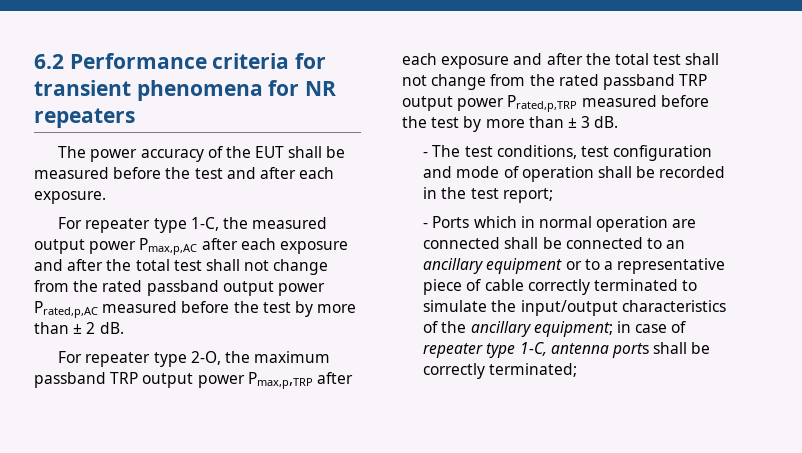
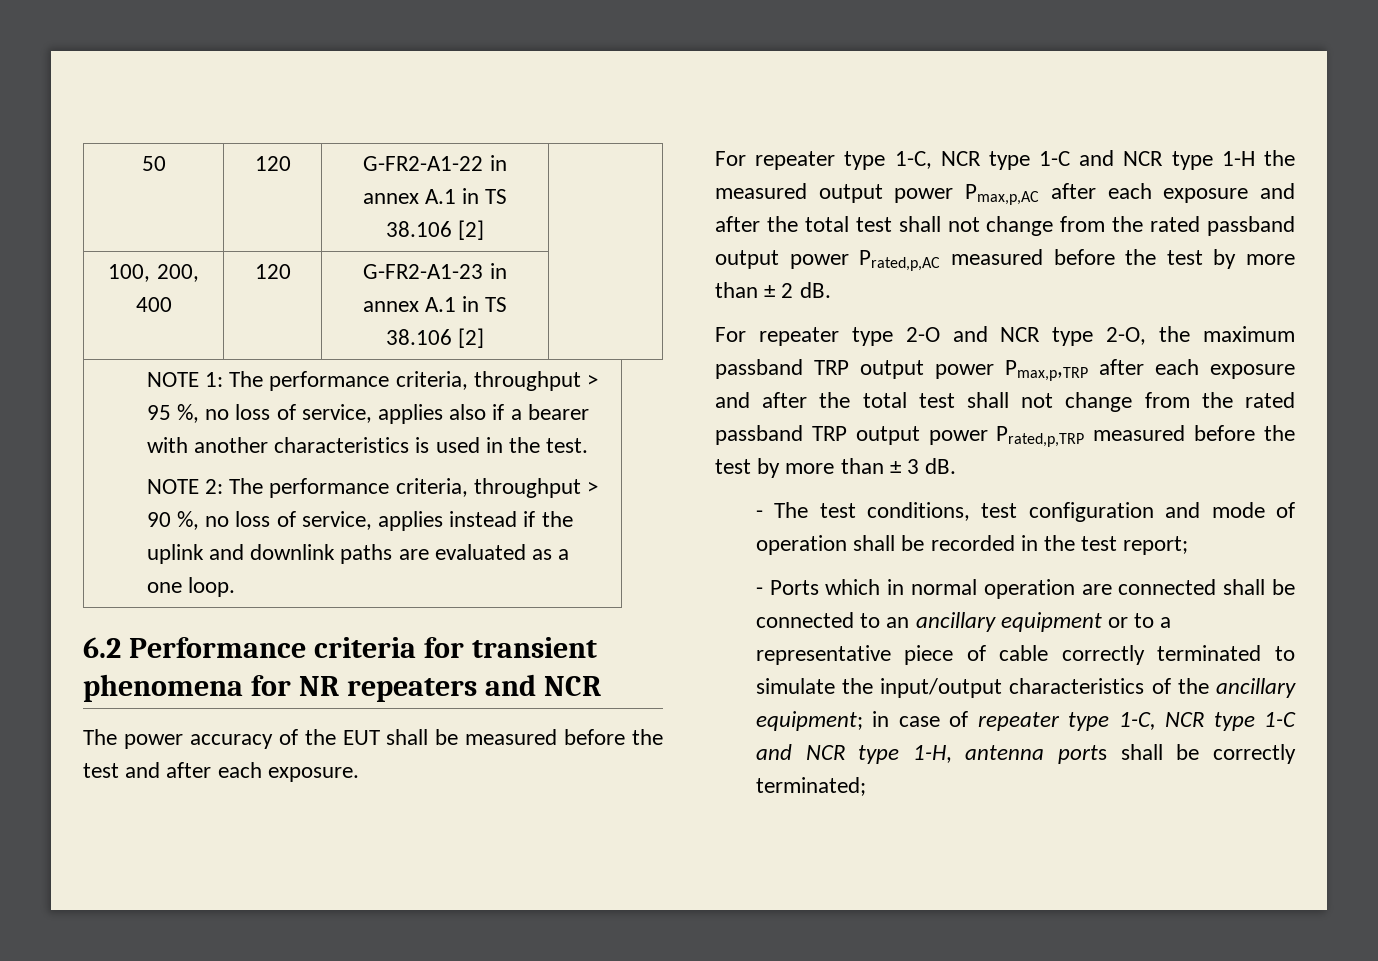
(34, 61) none -> [141,156,166,171] [254,156,291,171] [363,155,507,171] [362,188,508,204] [385,220,485,240] [108,264,199,282] [135,297,172,312] [254,264,291,279] [363,263,507,279] [362,296,508,312] [385,328,485,348] [146,371,598,391] [146,404,589,424] [146,437,589,453] [146,478,598,498] [146,511,573,531] [146,544,570,564] [146,577,235,597] 50 | 120 | G-FR2-A1-22 in annex A.1 in TS 38.106 [2] | // 100, 200, 400 | 120 | G-FR2-A1-23 in annex A.1 in TS 38.106 [2] | // NOTE 1: The performance criteria, throughput > 95 %, no loss of service, applies also if a bearer with another characteristics is used in the test. // NOTE 2: The performance criteria, throughput > 90 %, no loss of service, applies instead if the uplink and downlink paths are evaluated as a one loop. //
(135, 118) none -> [484,674,601,696] and NCR
(219, 224) none -> [940,150,1255,170] NCR type 1-C and NCR type 1-H
(187, 359) none -> [905,326,1094,346] 2-O and NCR type
(547, 349) none -> [1165,712,1296,731] [755,744,952,764] NCR type 1-C and NCR type 1-H,

